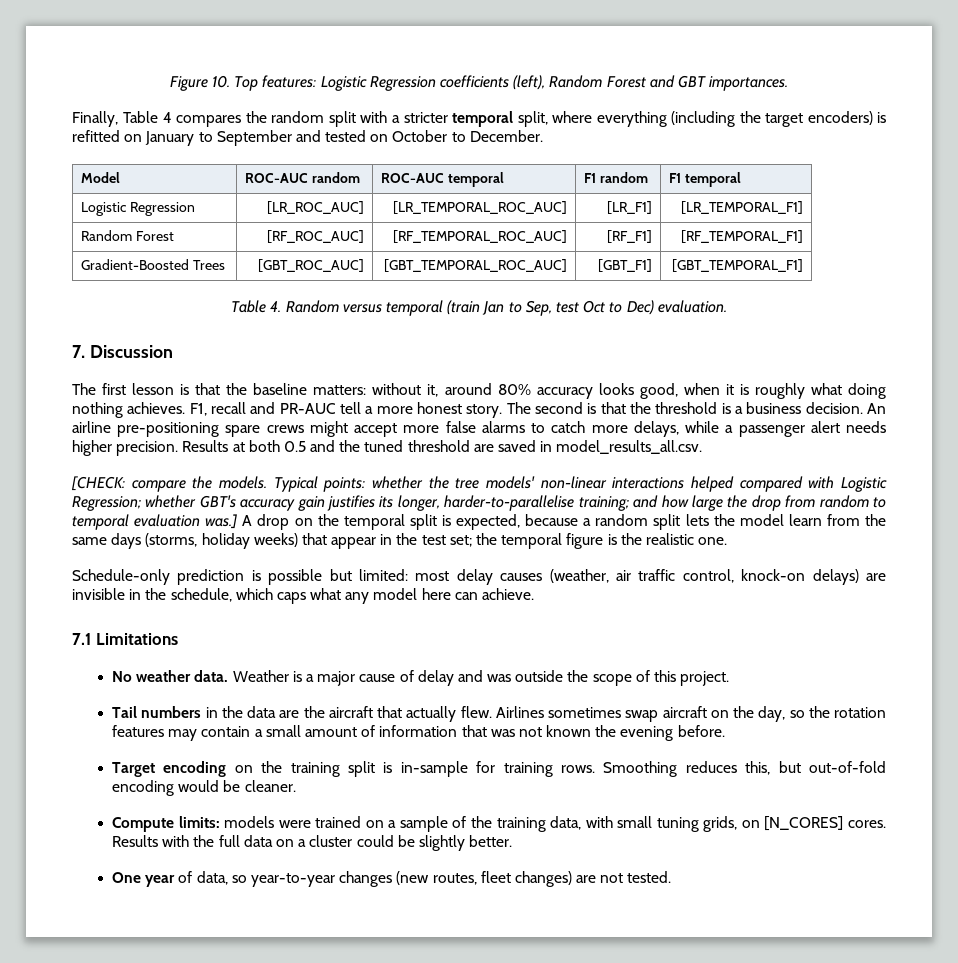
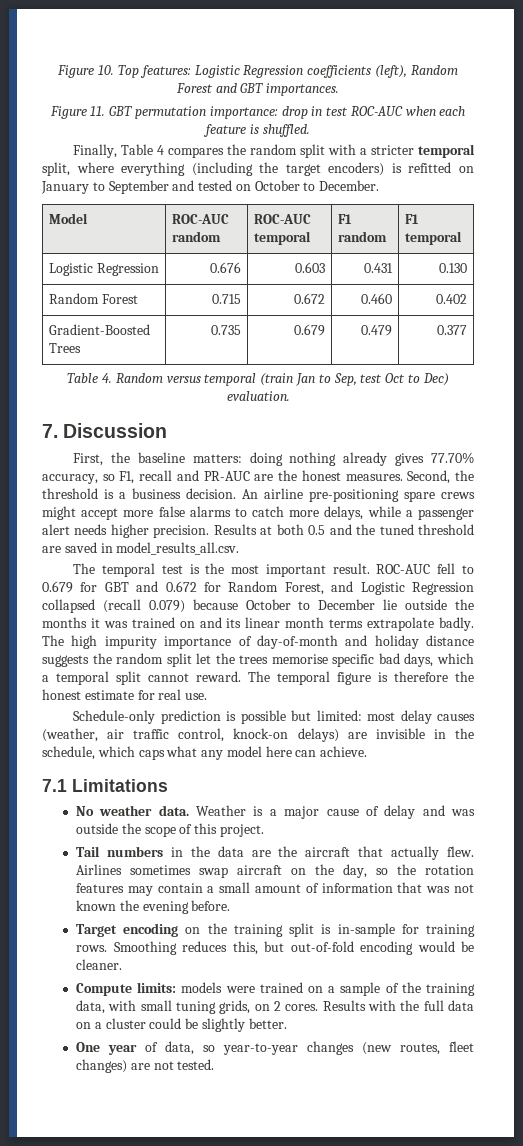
(789, 83) none -> [49,106,466,119] [203,124,310,137] // Figure 11. GBT permutation importance: drop in test ROC-AUC when each feature is shuffled.
[266,201,364,214] [392,201,567,214] [606,201,652,214] [680,201,803,214] [81,230,175,241] [266,230,364,243] [392,230,567,243] [606,230,652,243] [680,230,803,243] [81,259,226,270] [257,259,364,272] [383,259,567,272] [597,259,652,272] [671,259,803,272] [LR_ROC_AUC] | [LR_TEMPORAL_ROC_AUC] | [LR_F1] | [LR_TEMPORAL_F1] // Random Forest | [RF_ROC_AUC] | [RF_TEMPORAL_ROC_AUC] | [RF_F1] | [RF_TEMPORAL_F1] // Gradient-Boosted Trees | [GBT_ROC_AUC] | [GBT_TEMPORAL_ROC_AUC] | [GBT_F1] | [GBT_TEMPORAL_F1] -> [209,262,241,273] [294,262,325,273] [363,263,393,273] [438,263,467,273] [49,293,138,304] [211,294,241,304] [293,293,325,304] [360,293,392,304] [435,294,467,304] [49,324,151,335] [49,343,82,353] [210,325,241,335] [293,324,325,336] [360,325,392,336] [436,325,467,335] 0.676 | 0.603 | 0.431 | 0.130 // Random Forest | 0.715 | 0.672 | 0.460 | 0.402 // Gradient-Boosted Trees | 0.735 | 0.679 | 0.479 | 0.377
[72,383,886,399] [72,402,626,418] The first lesson is that the baseline matters: without it, around 80% accuracy looks good, when it is roughly what doing nothing achieves. F1, recall and PR-AUC tell a more honest story. The second is that -> [73,452,474,466] [42,470,451,484] First, the baseline matters: doing nothing already gives 77.70% accuracy, so F1, recall and PR-AUC are the honest measures. Second,
[71,476,887,492] [72,495,886,511] [72,514,887,530] [72,533,728,549] [CHECK: compare the models. Typical points: whether the tree models' non-linear interactions helped compared with Logistic Regression; whether GBT's accuracy gain justifies its longer, harder-to-parallelise training; and how large the drop from random to temporal evaluation was.] A drop on the temporal split is expected, because a random split lets the model learn from the same days (storms, holiday weeks) that appear in the test set; the temporal figure is the realistic one. -> [73,563,474,577] [42,581,474,595] [42,599,475,613] [42,617,474,631] [42,635,474,649] [42,653,474,667] [42,671,474,685] [42,689,208,700] The temporal test is the most important result. ROC-AUC fell to 0.679 for GBT and 0.672 for Random Forest, and Logistic Regression collapsed (recall 0.079) because October to December lie outside the months it was trained on and its linear month terms extrapolate badly. The high impurity importance of day-of-month and holiday distance suggests the random split let the trees memorise specific bad days, which a temporal split cannot reward. The temporal figure is therefore the honest estimate for real use.
[764,816,844,831] [N_CORES] -> [274,1001,282,1011] 2

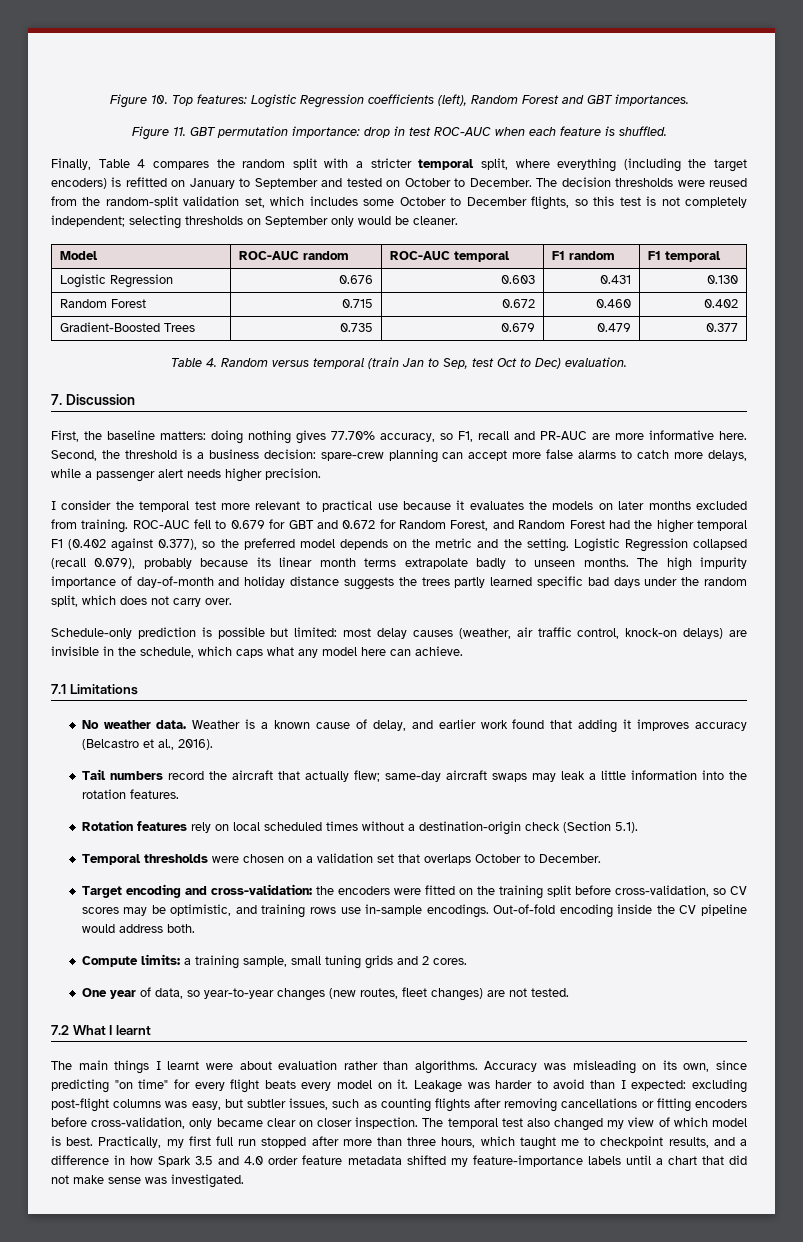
(380, 185) none -> [536,177,748,187] [51,196,748,210] [51,215,458,229] The decision thresholds were reused from the random-split validation set, which includes some October to December flights, so this test is not completely independent; selecting thresholds on September only would be cleaner.
[343,452,388,466] already -> (291, 437) none
[278,470,403,481] the honest measures. -> [615,430,747,440] more informative here.
[186,488,475,502] [42,506,76,520] decision. An airline pre-positioning spare crews might -> [263,449,464,463] decision: spare-crew planning can
[213,524,474,535] [42,542,240,555] [73,563,370,577] Results at both 0.5 and the tuned threshold are saved in model_results_all.csv. // The temporal test is the most important result. -> [51,500,748,512] [51,519,129,533] // I consider the temporal test more relevant to practical use because it evaluates the models on later months excluded from training.
[360,582,474,595] [42,599,475,613] [42,617,222,628] Logistic Regression collapsed (recall 0.079) because October to December lie outside the months it was trained on and -> [518,519,747,533] [51,538,748,552] [51,558,249,569] Random Forest had the higher temporal F1 (0.402 against 0.377), so the preferred model depends on the metric and the setting. Logistic Regression collapsed (recall 0.079), probably because
[438,617,474,631] badly. -> [476,558,629,569] badly to unseen months.
[116,653,474,667] [42,671,474,685] [42,689,208,700] random split let the trees memorise specific bad days, which a temporal split cannot reward. The temporal figure is therefore the honest estimate for real use. -> [421,576,747,588] [51,595,232,607] trees partly learned specific bad days under the random split, which does not carry over.
[284,806,320,819] major -> [274,720,311,729] known
[384,805,475,819] [76,823,264,837] [76,846,474,860] [76,864,474,878] [76,882,474,896] [76,900,231,914] [76,923,475,937] [76,941,475,955] [76,959,123,970] [76,982,475,996] [76,1000,475,1014] [76,1018,287,1032] delay and was outside the scope of this project. // Tail numbers in the data are the aircraft that actually flew. Airlines sometimes swap aircraft on the day, so the rotation features may contain a small amount of information that was not known the evening before. // Target encoding on the training split is in-sample for training rows. Smoothing reduces this, but out-of-fold encoding would be cleaner. // Compute limits: models were trained on a sample of the training data, with small tuning grids, on 2 cores. Results with the full data on a cluster could be slightly better. -> [372,719,748,733] [81,739,213,750] [81,769,748,782] [81,789,179,799] [81,820,638,835] [81,853,601,865] [81,884,747,899] [81,904,747,918] [81,924,195,933] [81,954,467,969] delay, and earlier work found that adding it improves accuracy (Belcastro et al., 2016). // Tail numbers record the aircraft that actually flew; same-day aircraft swaps may leak a little information into the rotation features. // Rotation features rely on local scheduled times without a destination-origin check (Section 5.1). // Temporal thresholds were chosen on a validation set that overlaps October to December. // Target encoding and cross-validation: the encoders were fitted on the training split before cross-validation, so CV scores may be optimistic, and training rows use in-sample encodings. Out-of-fold encoding inside the CV pipeline would address both. // Compute limits: a training sample, small tuning grids and 2 cores.
(215, 1064) none -> [51,1025,151,1035] [51,1060,748,1074] [51,1079,748,1093] [51,1098,747,1112] [51,1117,747,1131] [51,1136,748,1150] [51,1155,747,1167] [51,1174,244,1188] // 7.2 What I learnt // The main things I learnt were about evaluation rather than algorithms. Accuracy was misleading on its own, since predicting "on time" for every flight beats every model on it. Leakage was harder to avoid than I expected: excluding post-flight columns was easy, but subtler issues, such as counting flights after removing cancellations or fitting encoders before cross-validation, only became clear on closer inspection. The temporal test also changed my view of which model is best. Practically, my first full run stopped after more than three hours, which taught me to checkpoint results, and a difference in how Spark 3.5 and 4.0 order feature metadata shifted my feature-importance labels until a chart that did not make sense was investigated.

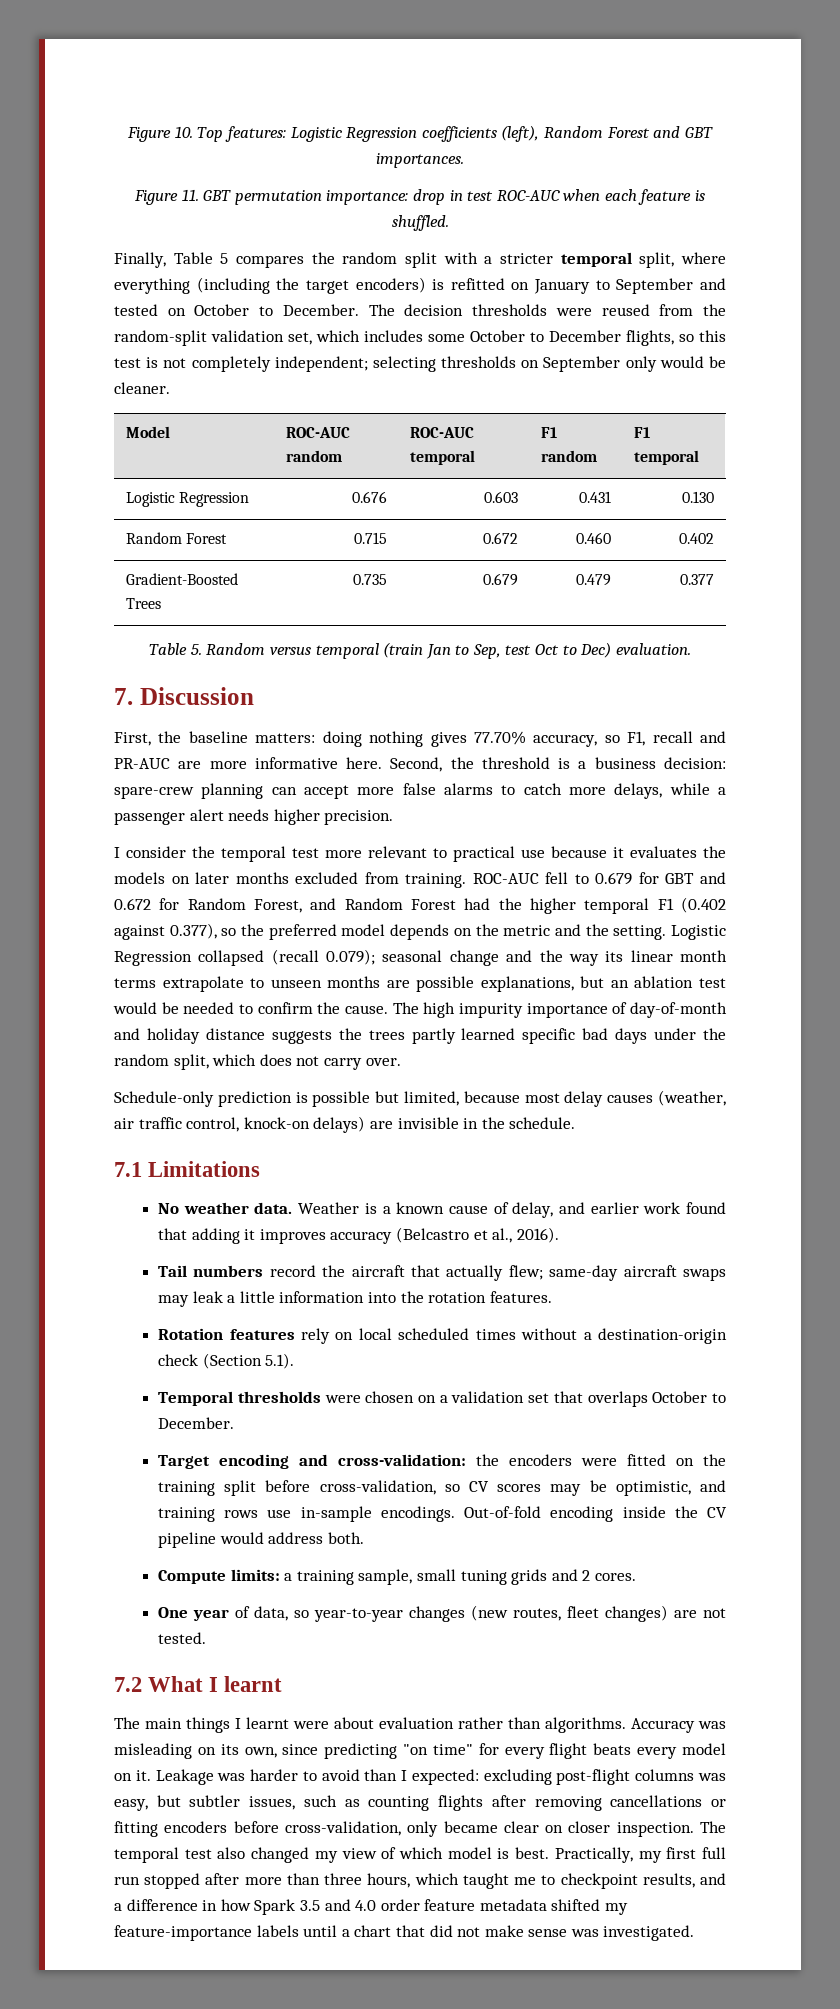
[137,159,146,168] 4 -> [220,253,229,264] 5
[206,358,217,367] 4. -> [190,644,202,655] 5.
[94,558,249,569] 0.079), probably because -> [326,949,599,966] 0.079); seasonal change and the way
[476,558,507,569] badly -> (244, 984) none
[583,558,629,567] months. -> [327,976,726,992] [113,1002,388,1014] months are possible explanations, but an ablation test would be needed to confirm the cause.
[294,627,338,637] limited: -> [404,1091,520,1106] limited, because
[140,646,463,658] schedule, which caps what any model here can achieve. -> [509,1117,576,1129] schedule.

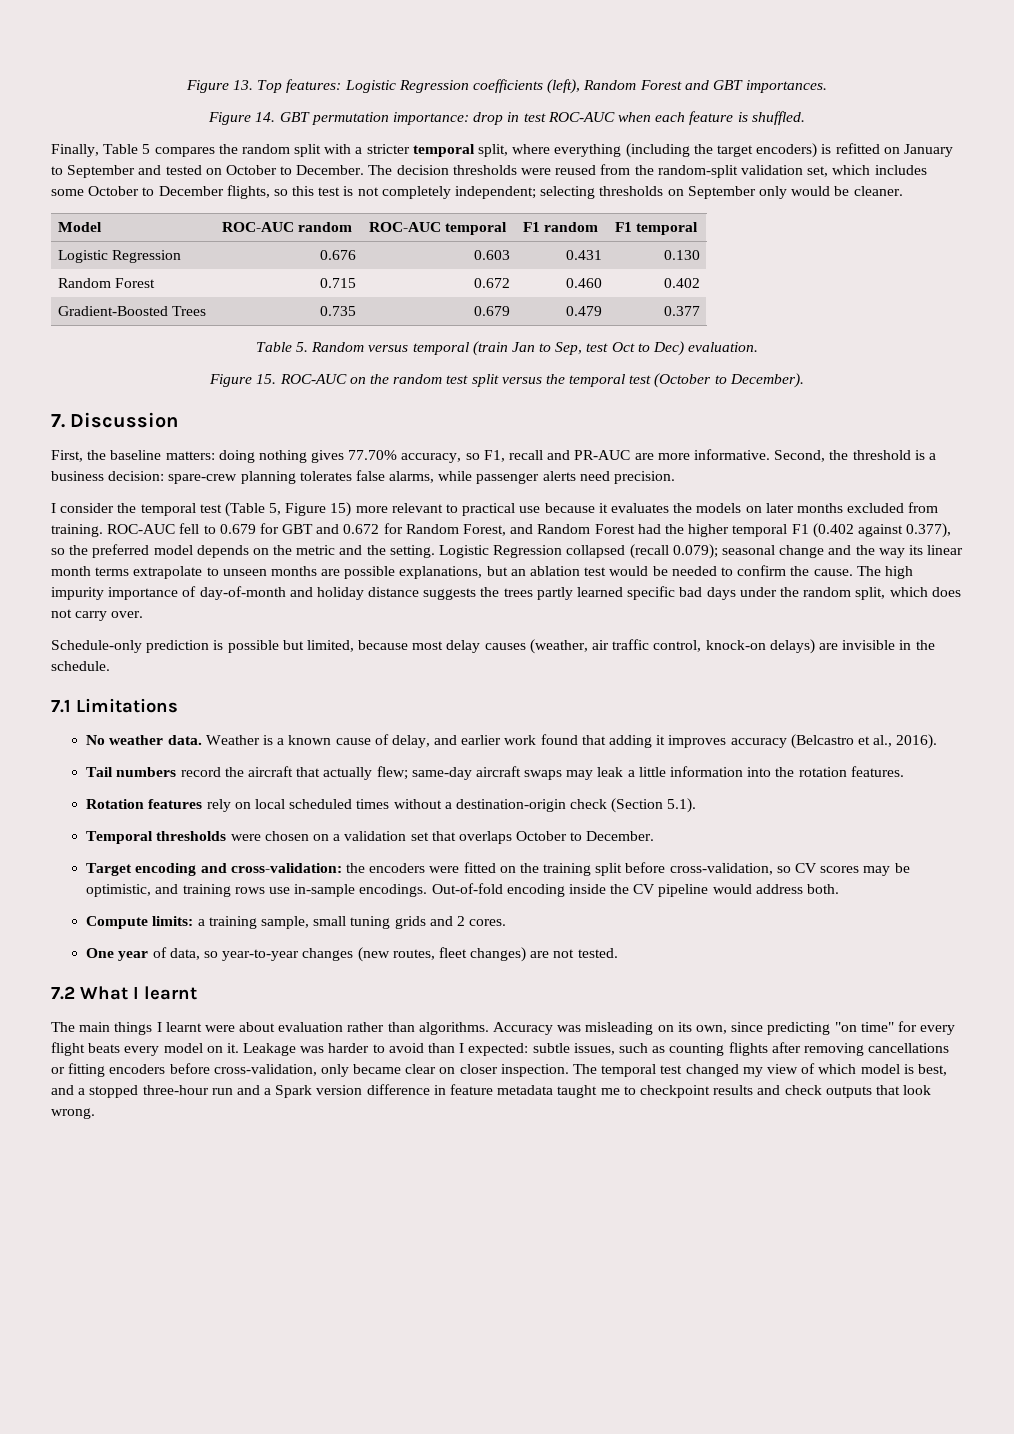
[127,126,193,142] Figure 10. -> [185,80,254,93] Figure 13.
[181,189,199,201] 11. -> [255,112,276,122] 14.
(691, 649) none -> [209,373,804,388] // Figure 15. ROC-AUC on the random test split versus the temporal test (October to December).
[254,757,383,769] informative here. -> [693,449,770,460] informative.
[271,783,726,799] [114,809,320,825] can accept more false alarms to catch more delays, while a passenger alert needs higher -> [299,470,610,484] tolerates false alarms, while passenger alerts need
(319, 853) none -> [224,502,352,517] (Table 5, Figure 15)
[483,1769,726,1785] [114,1795,241,1811] excluding post-flight columns was easy, but subtler -> [532,1043,570,1053] subtle
[217,1847,246,1859] also -> (683, 1069) none
[515,1847,726,1863] [114,1873,726,1889] [114,1899,629,1915] [114,1925,695,1941] best. Practically, my first full run stopped after more than three hours, which taught me to checkpoint results, and a difference in how Spark 3.5 and 4.0 order feature metadata shifted my feature-importance labels until a chart that did not make sense was investigated. -> [917,1064,947,1076] [51,1084,932,1098] [51,1108,95,1119] best, and a stopped three-hour run and a Spark version difference in feature metadata taught me to checkpoint results and check outputs that look wrong.

